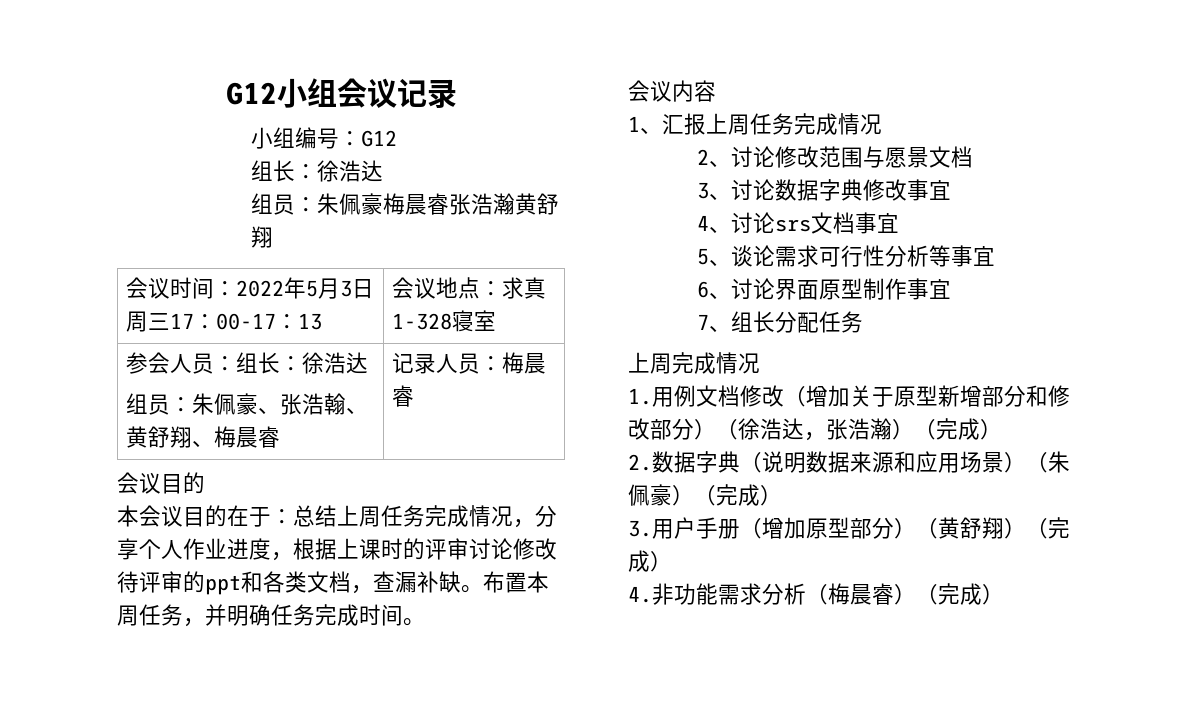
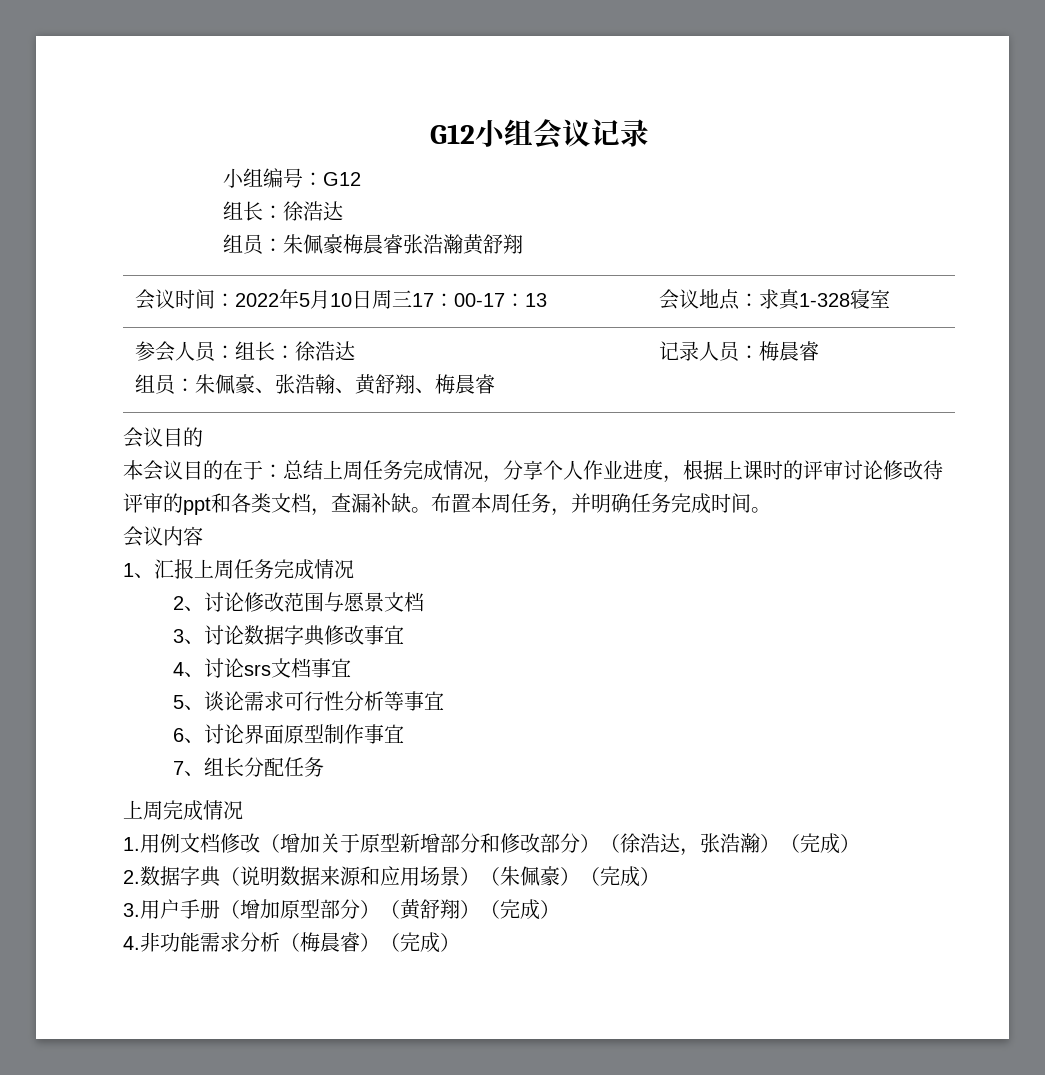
[340,280,353,297] 3 -> [330,293,353,307] 10

